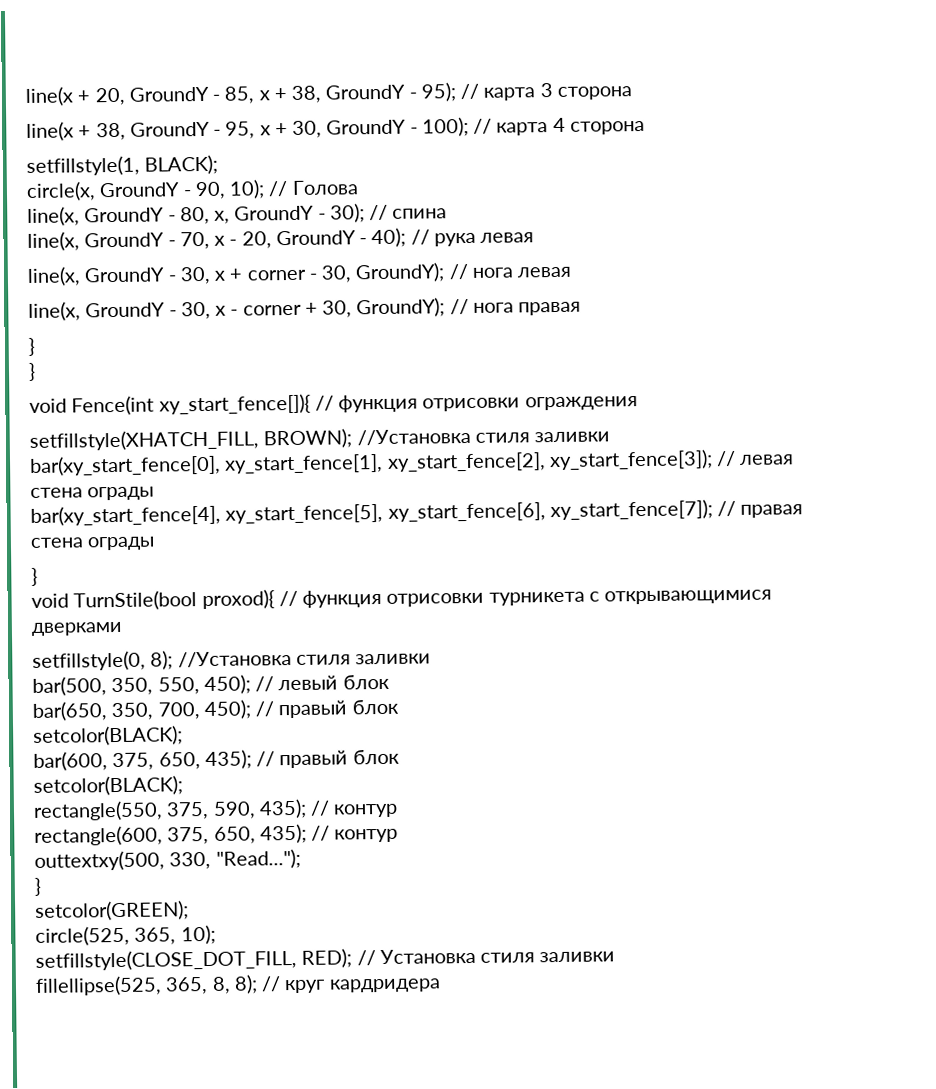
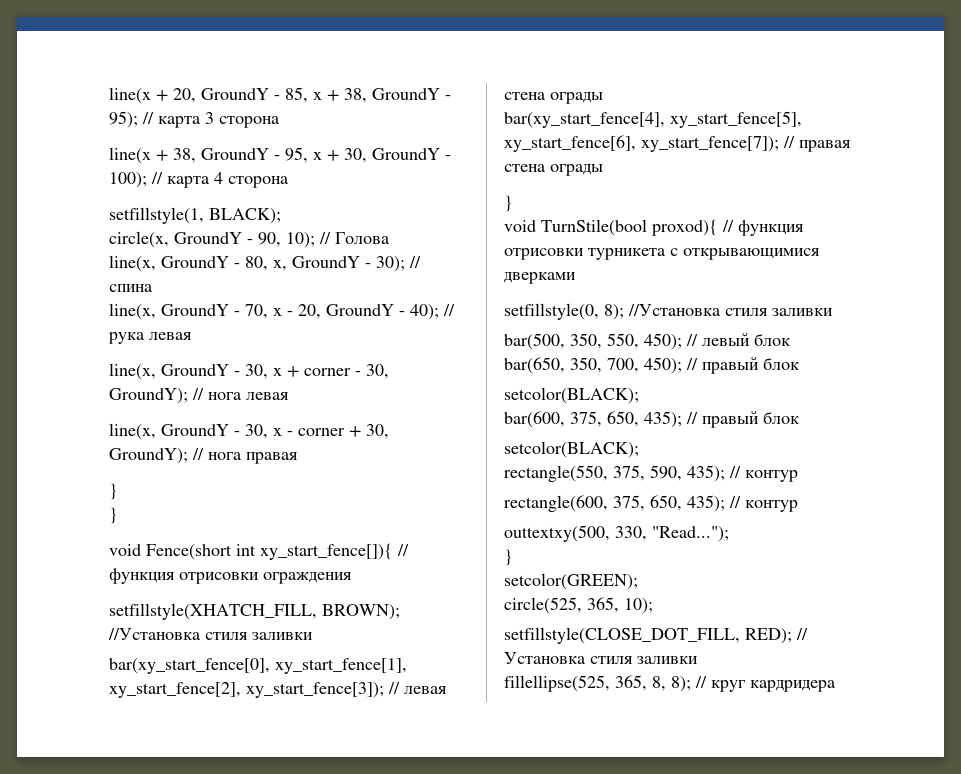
[71,395,155,416] Fence(int -> [146,544,256,560] Fence(short int

